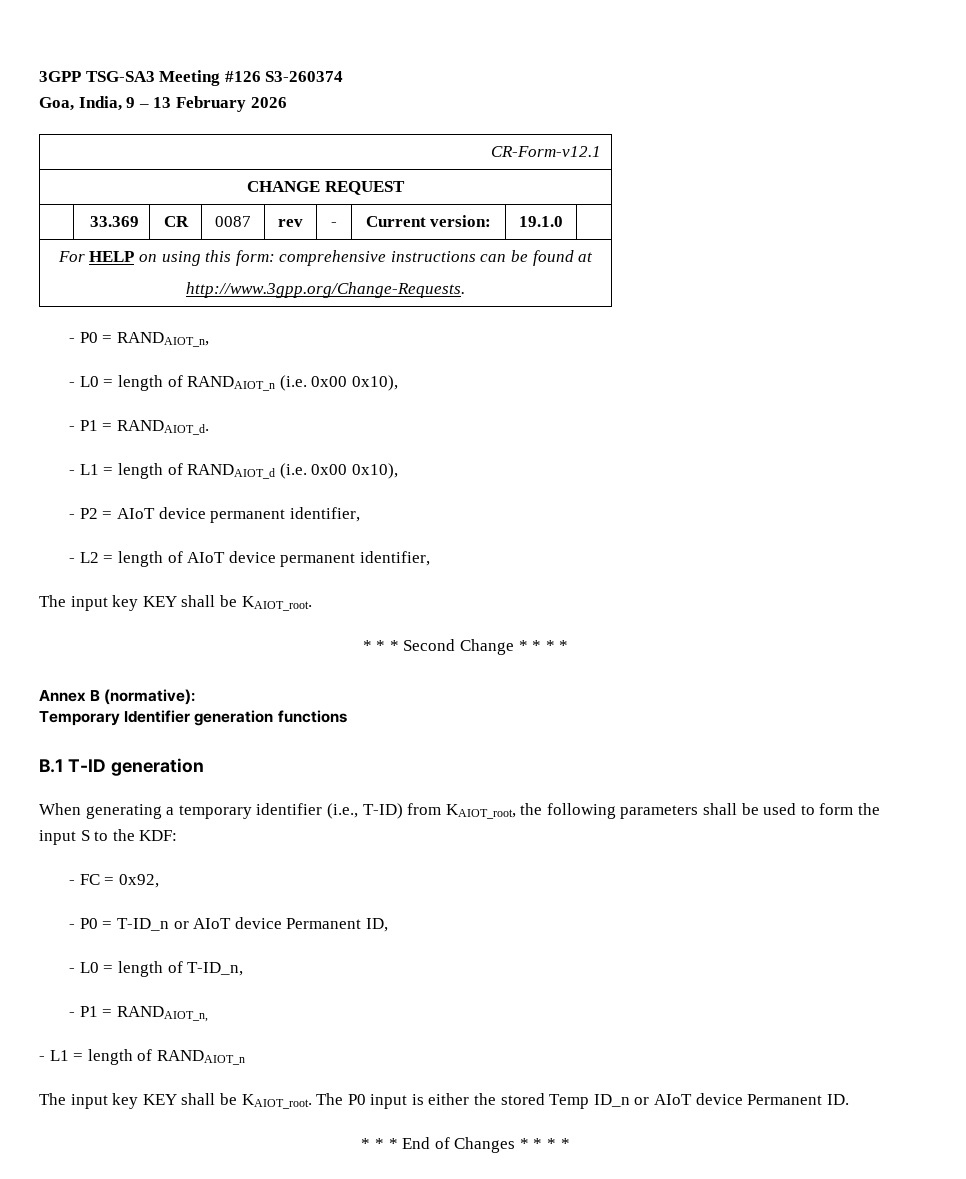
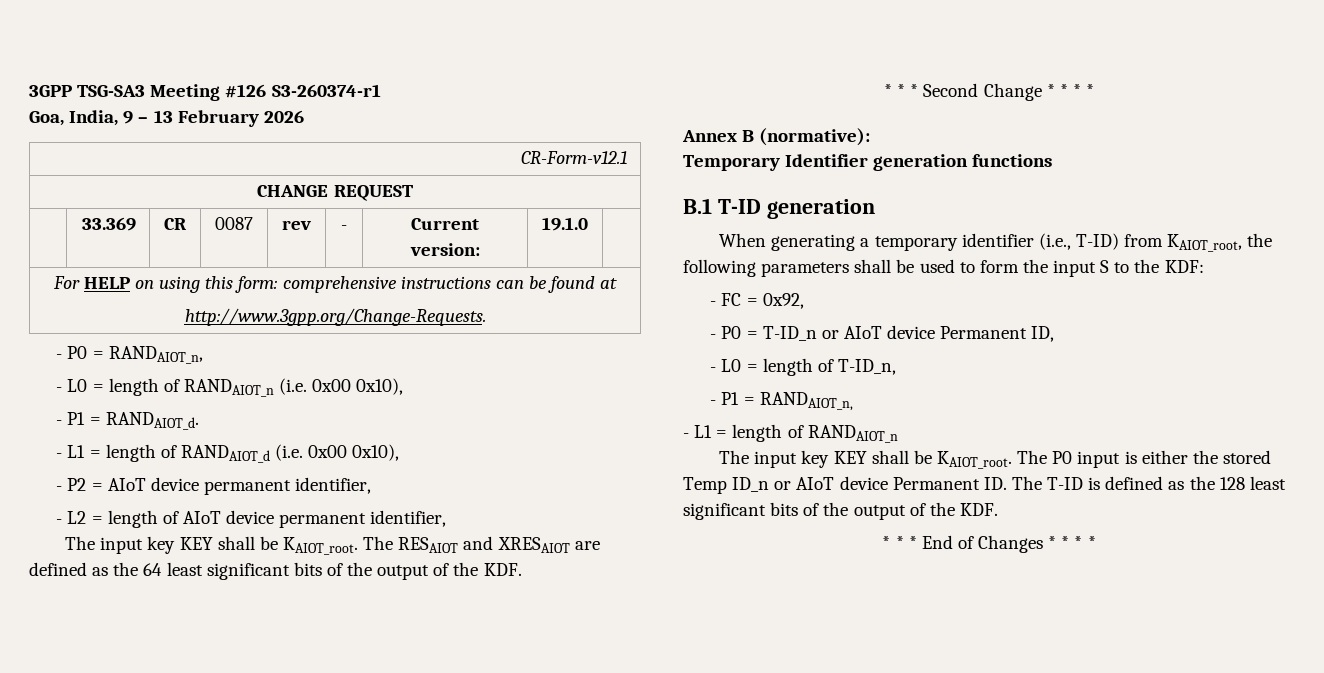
[265,71,344,82] S3-260374 -> [271,84,381,97] S3-260374-r1
(312, 603) none -> [363,536,600,553] [29,562,522,580] The RESAIOT and XRESAIOT are defined as the 64 least significant bits of the output of the KDF.
(849, 1099) none -> [1011,476,1286,490] [683,502,998,520] The T-ID is defined as the 128 least significant bits of the output of the KDF.

